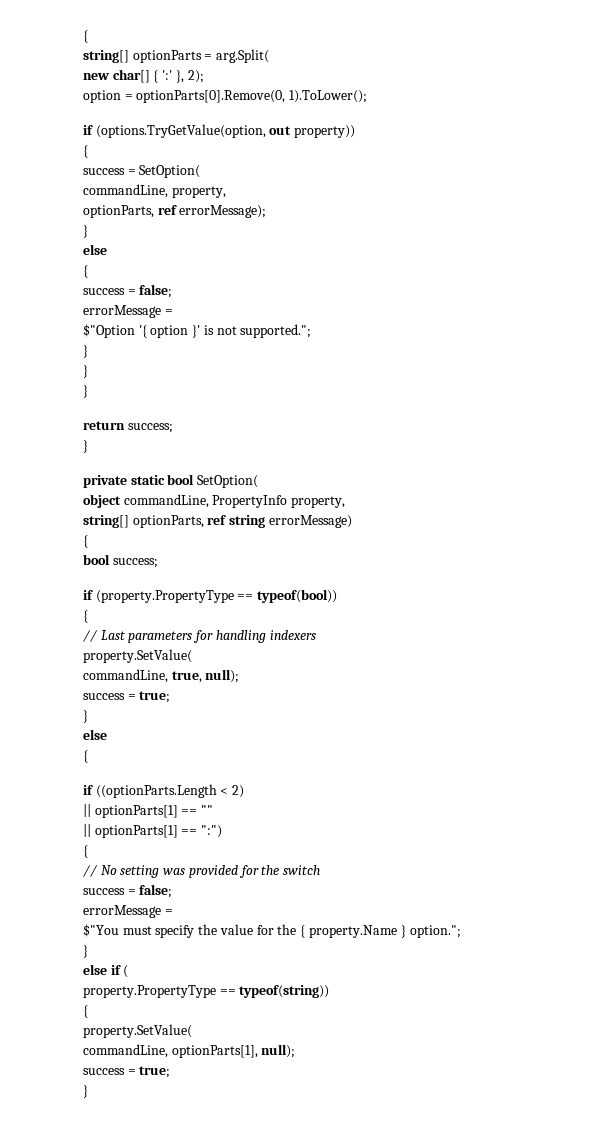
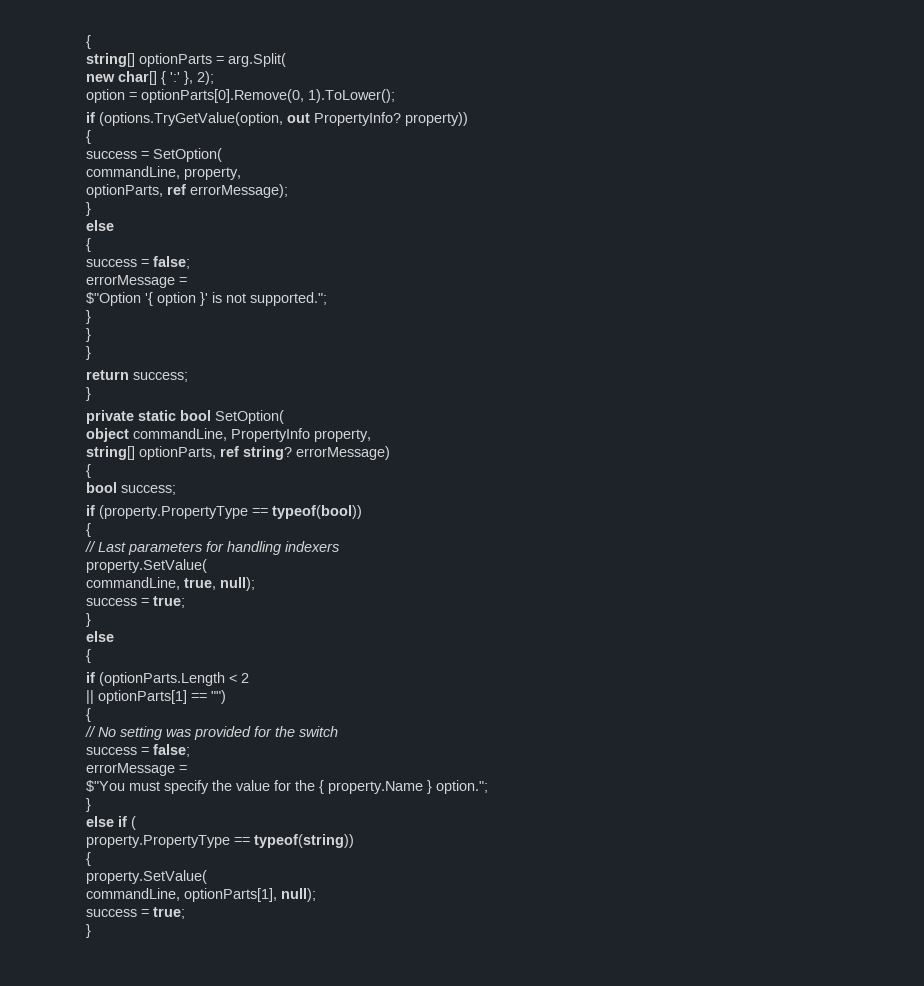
(292, 130) none -> [314,112,402,126] PropertyInfo?
[229,515,266,528] string -> [243,446,293,460] string?
[95,784,245,798] [82,804,214,818] [82,824,223,838] ((optionParts.Length < 2) // || optionParts[1] == "" // || optionParts[1] == ":") -> [99,672,250,686] [86,690,227,704] (optionParts.Length < 2 // || optionParts[1] == "")

